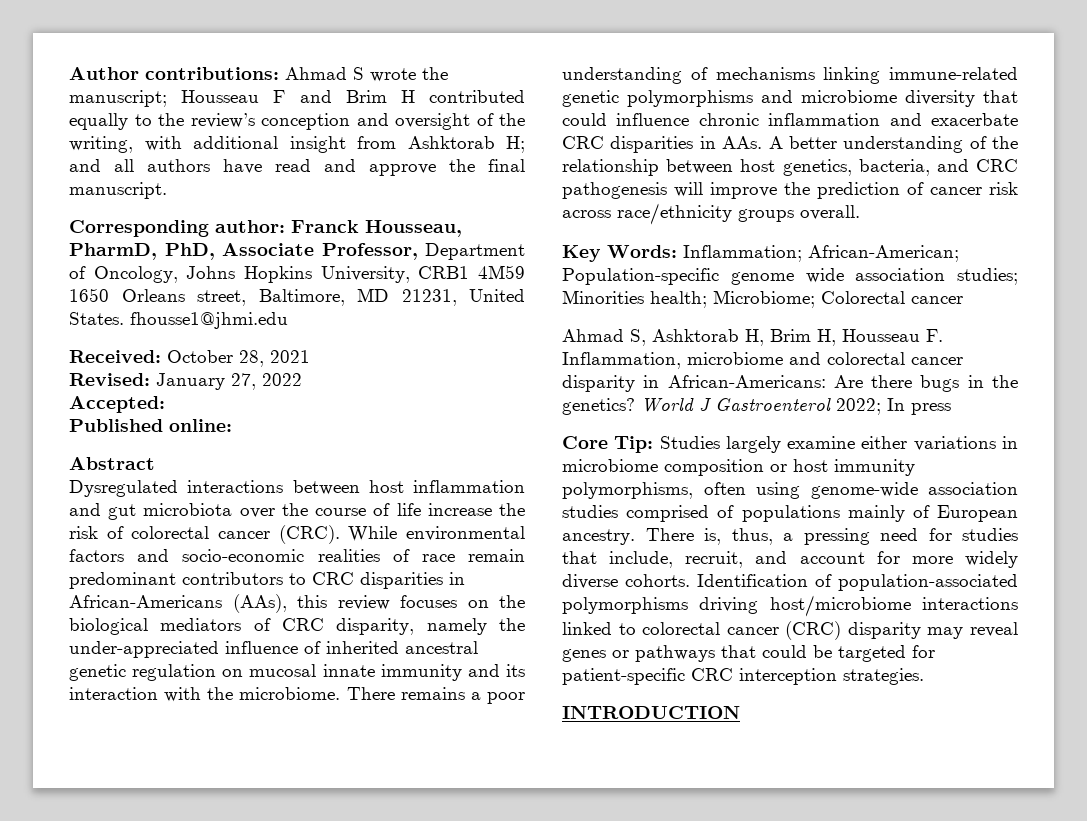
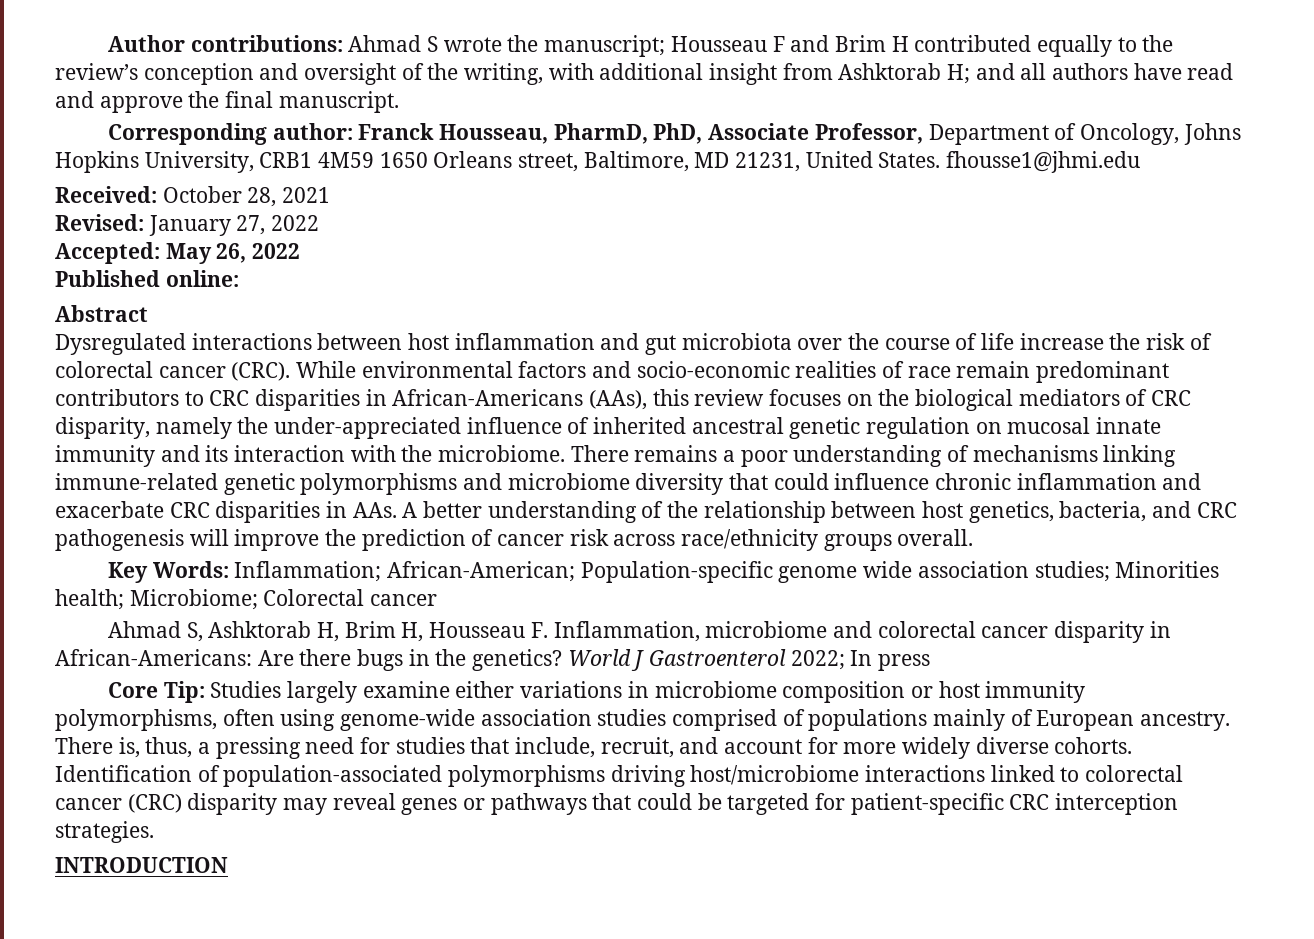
(165, 404) none -> [165,243,301,264] May 26, 2022

